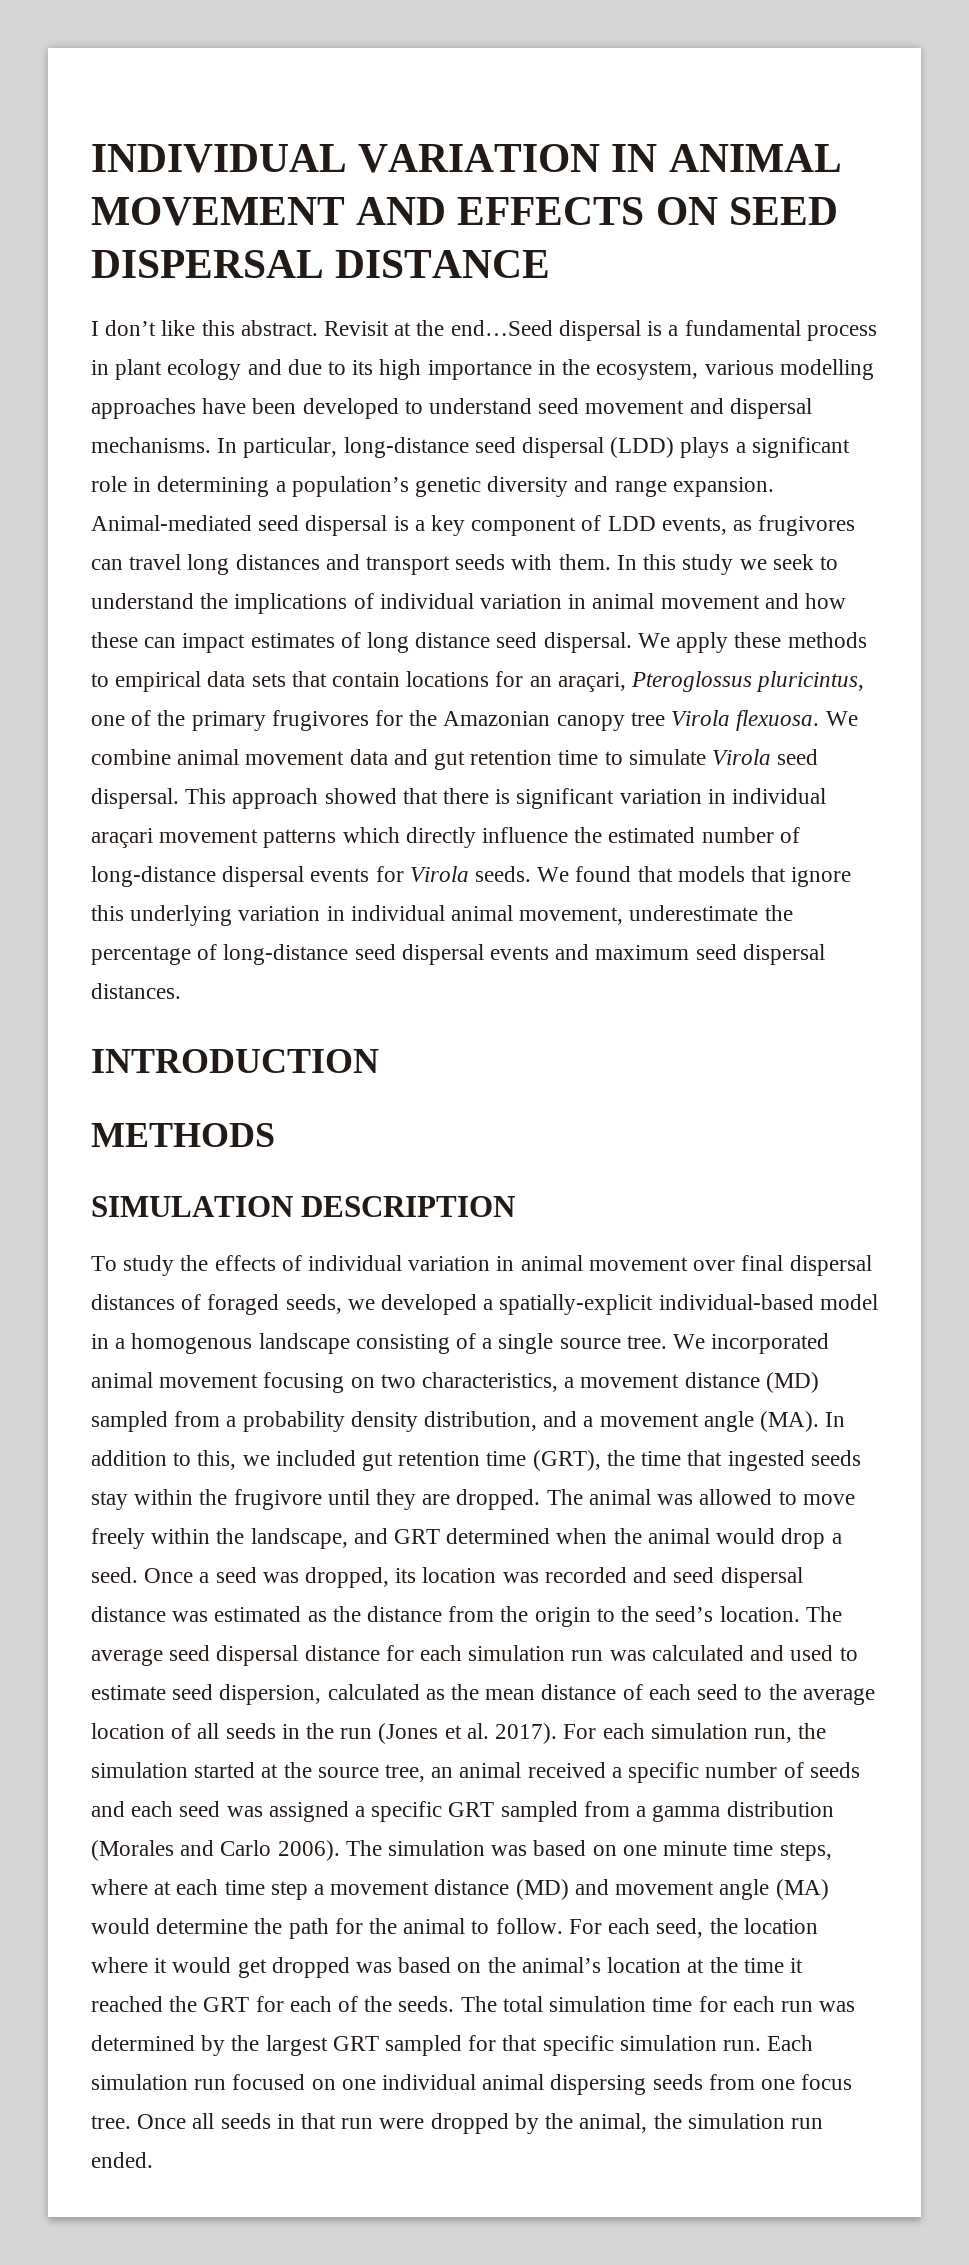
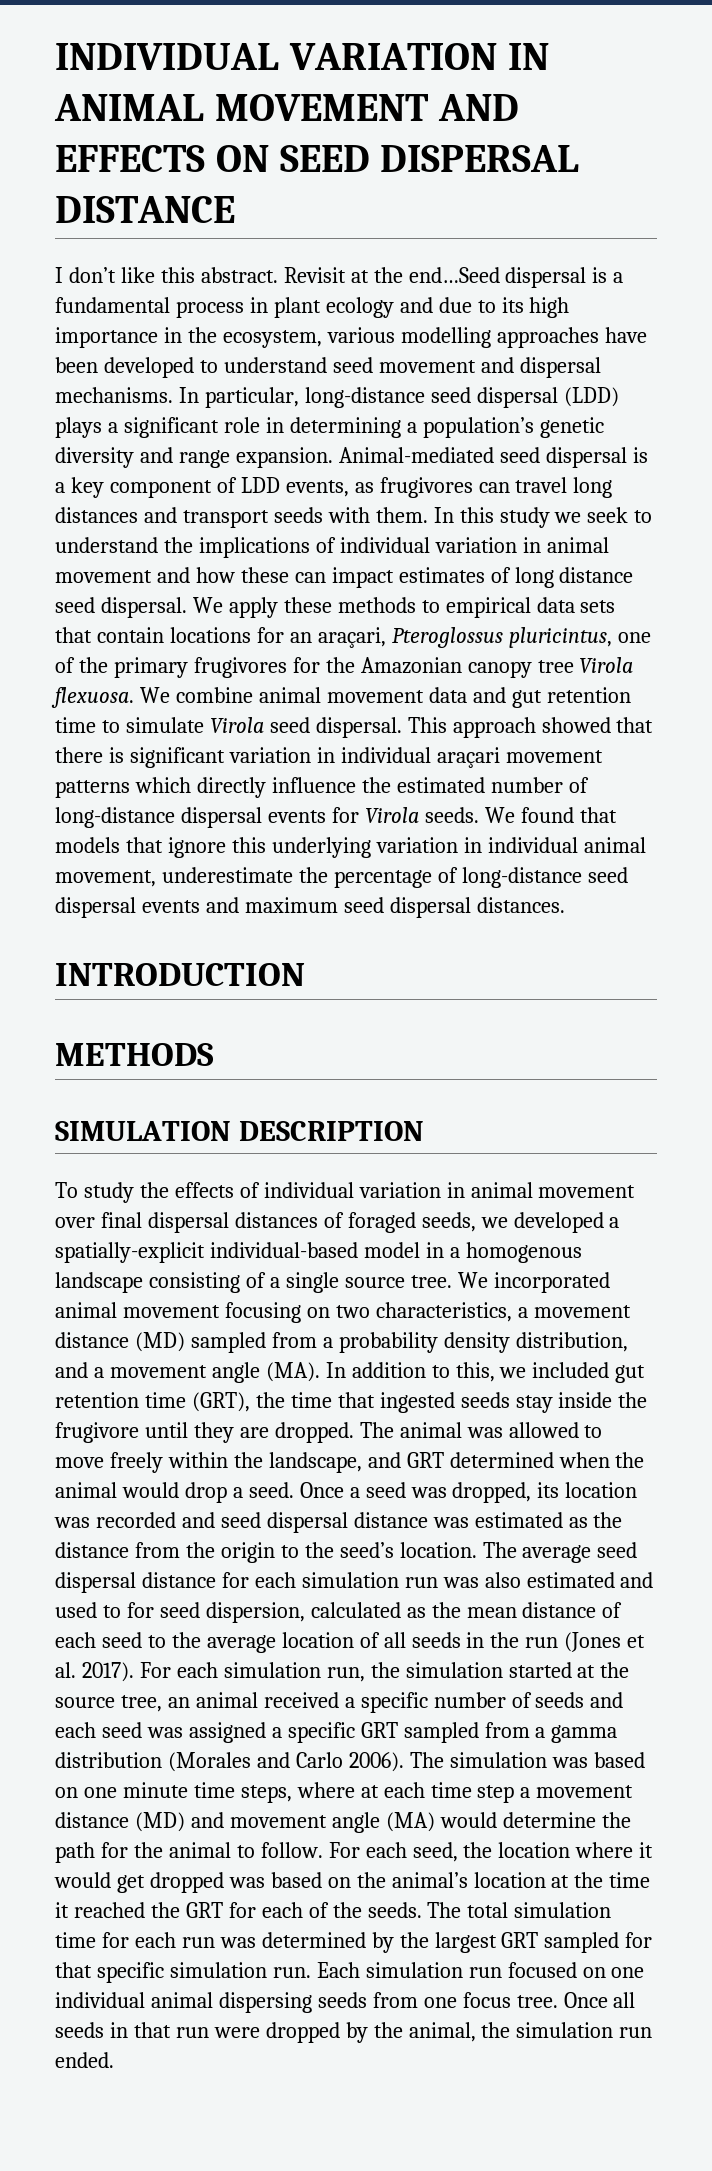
[134,1489,194,1505] within -> [558,1392,613,1408] inside
[651,1645,744,1661] calculated -> [484,1572,615,1588] also estimated
[91,1685,166,1700] estimate -> [126,1602,154,1618] for

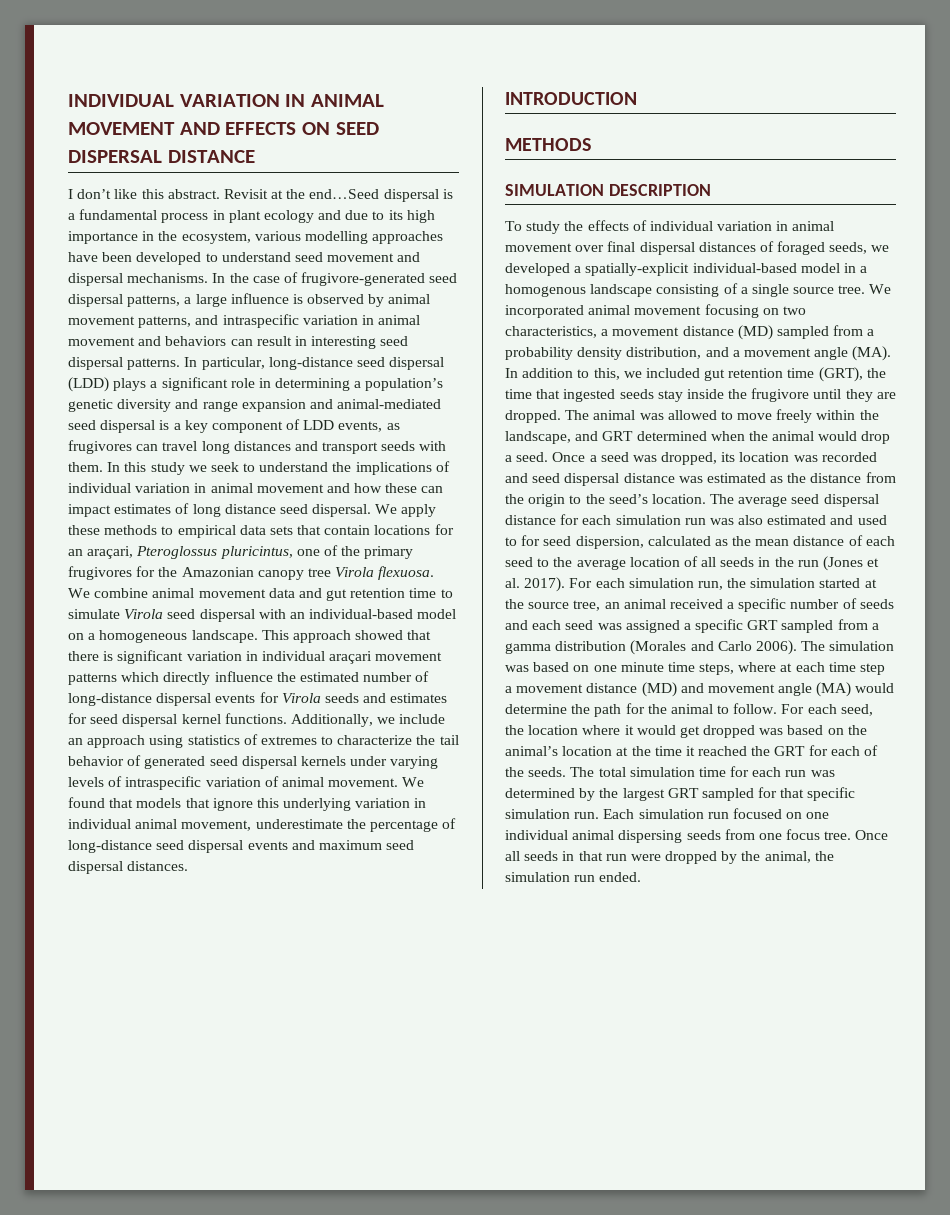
(199, 395) none -> [229,272,458,286] [68,293,431,307] [68,314,421,328] [68,336,409,349] [68,357,198,370] the case of frugivore-generated seed dispersal patterns, a large influence is observed by animal movement patterns, and intraspecific variation in animal movement and behaviors can result in interesting seed dispersal patterns. In
[235,447,494,468] expansion. Animal-mediated -> [241,399,442,412] expansion and animal-mediated
[315,717,402,738] dispersal. -> [199,609,457,622] [68,630,258,643] dispersal with an individual-based model on a homogeneous landscape.
[424,807,479,823] seeds. -> [324,693,448,703] [68,713,446,727] [68,734,459,748] [68,755,439,769] [68,776,399,790] seeds and estimates for seed dispersal kernel functions. Additionally, we include an approach using statistics of extremes to characterize the tail behavior of generated seed dispersal kernels under varying levels of intraspecific variation of animal movement.

